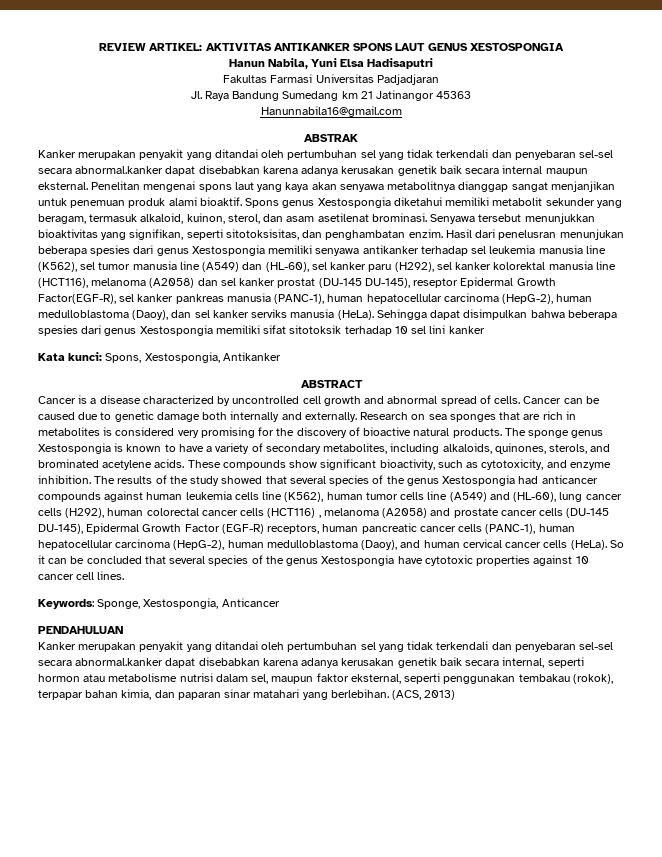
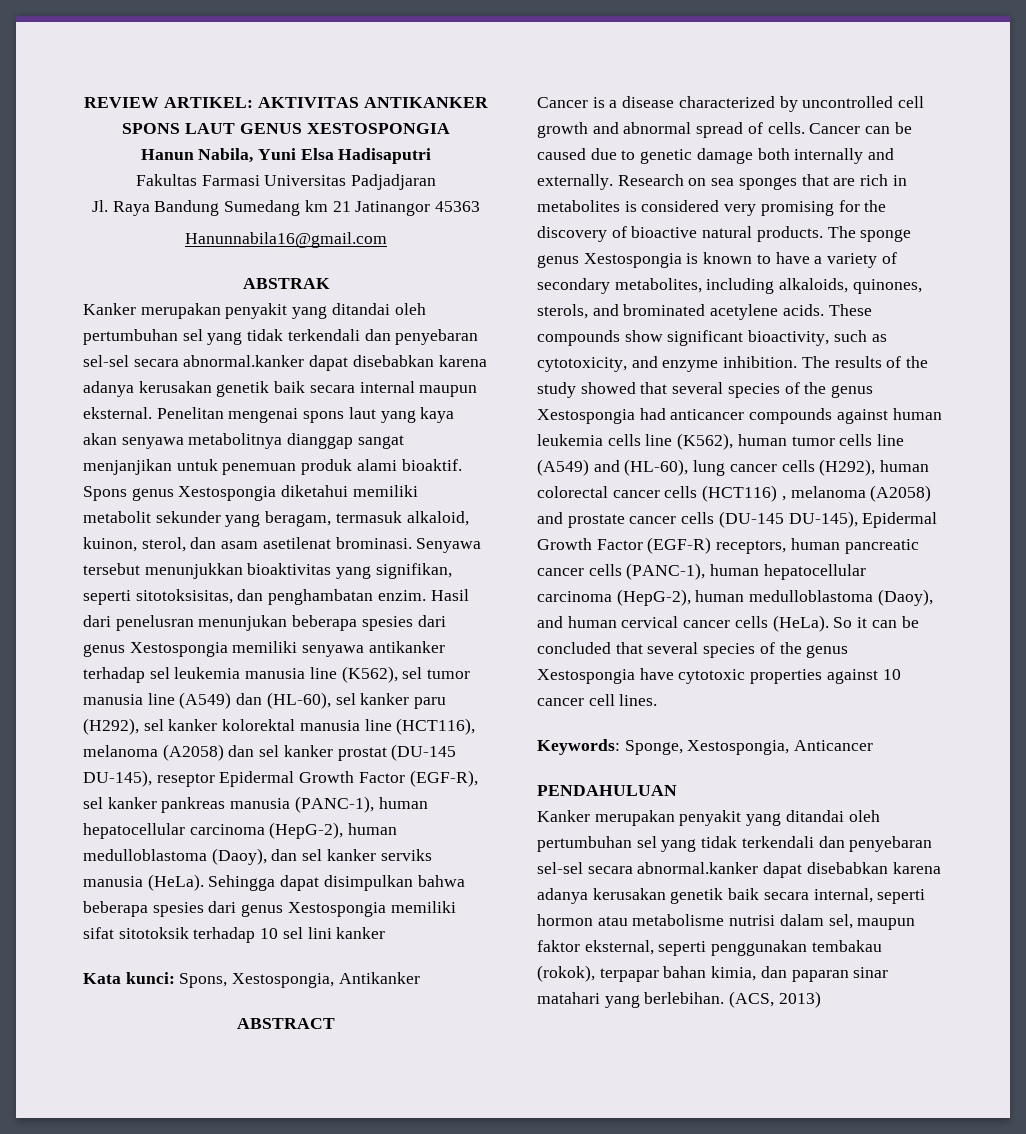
[38,294,116,304] Factor(EGF-R), -> [358,770,478,787] Factor (EGF-R),

